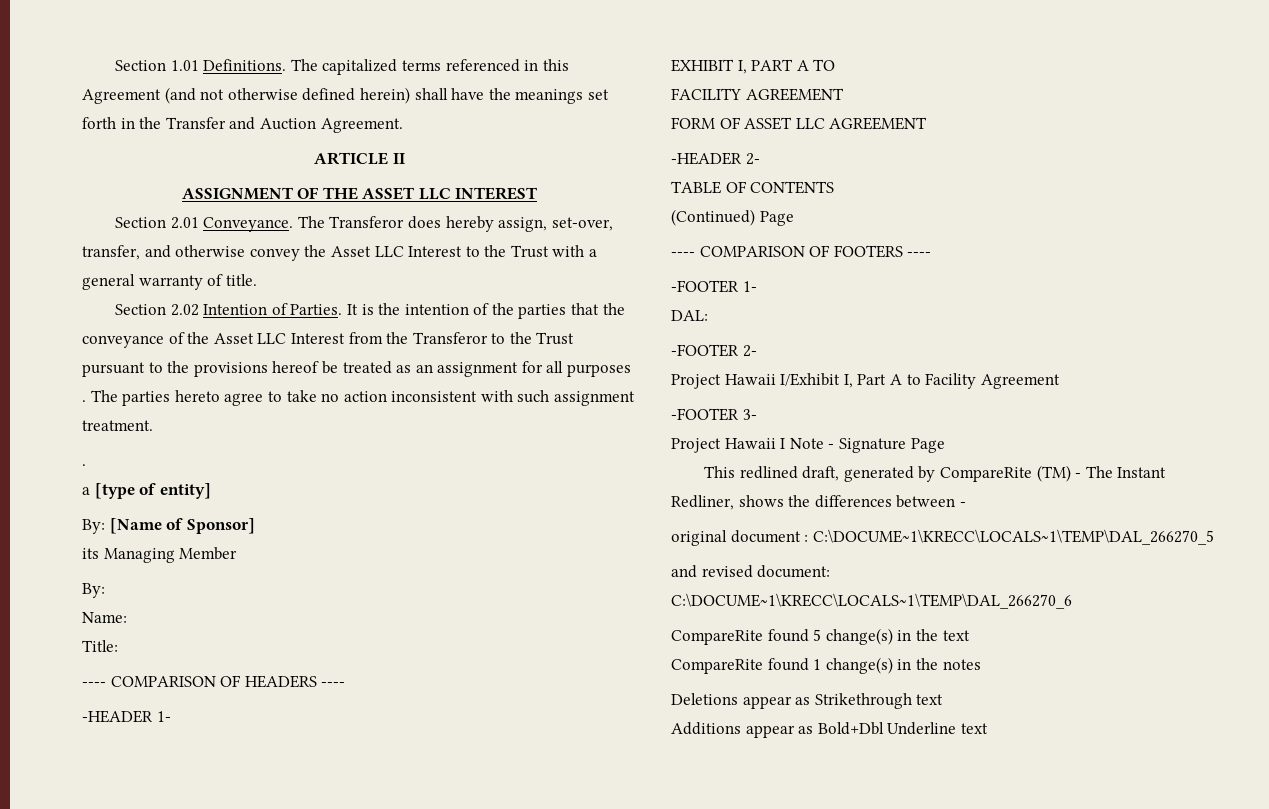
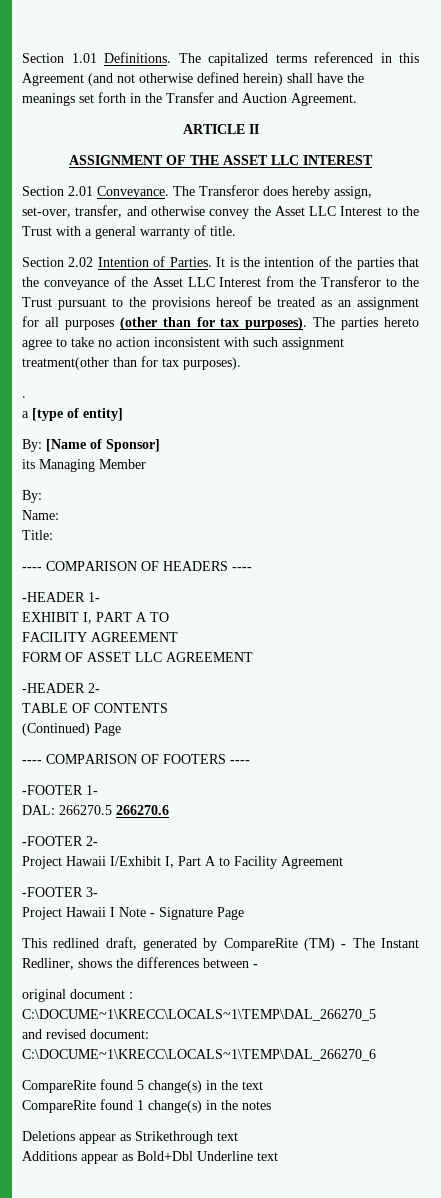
[82,400,86,402] . -> [119,317,308,330] (other than for tax purposes).
[82,420,153,431] treatment. -> [22,356,241,370] treatment(other than for tax purposes).
(708, 315) none -> [59,805,169,815] 266270.5 266270.6

